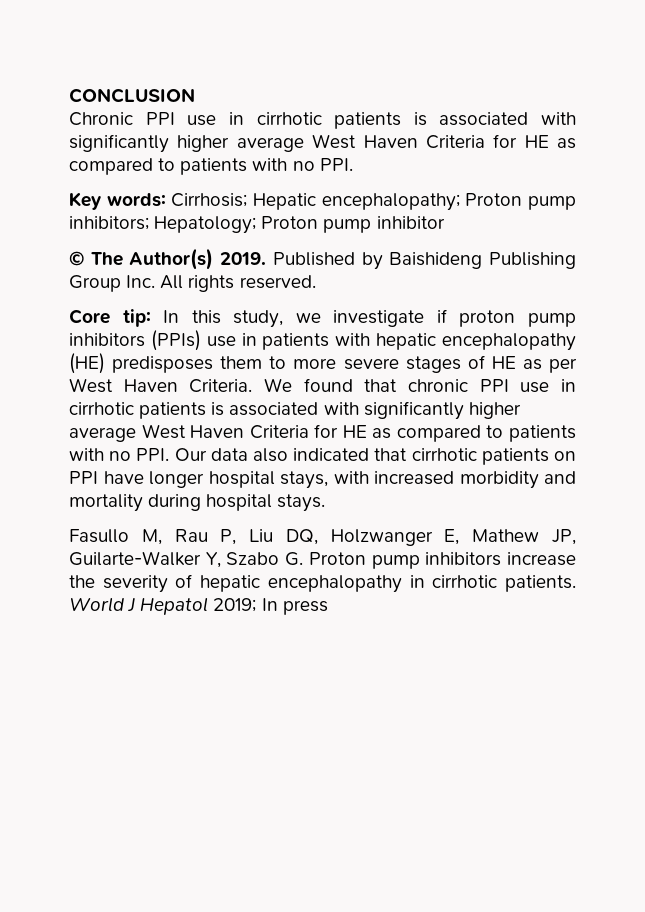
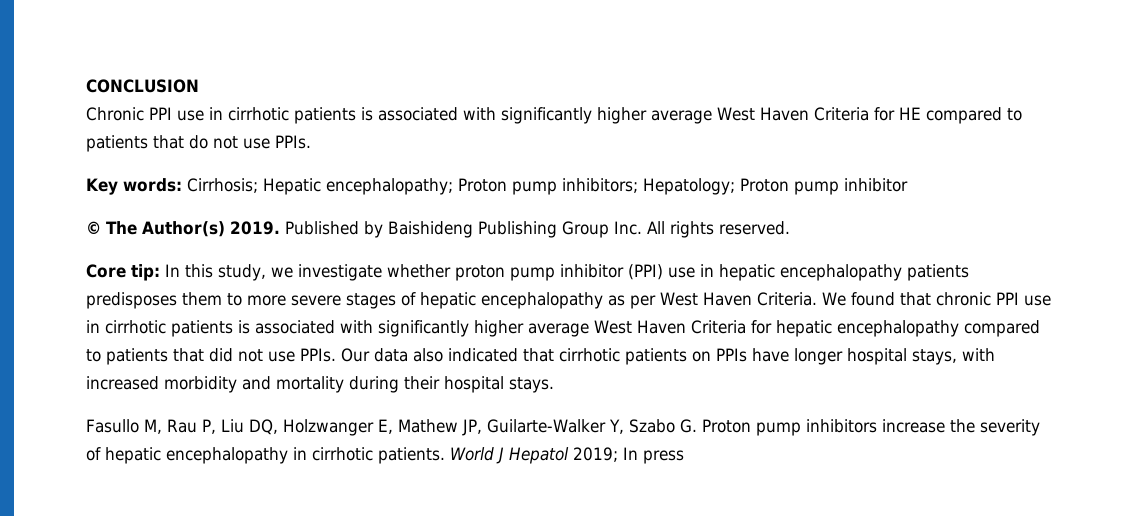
[557,138,576,149] [69,158,353,175] as compared to patients with no PPI. -> [925,107,1022,124] [86,135,311,152] compared to patients that do not use PPIs.
[436,309,447,323] if -> [387,264,451,278] whether
[69,330,577,351] [69,353,105,374] inhibitors (PPIs) use in patients with hepatic encephalopathy (HE) -> [560,264,969,281] inhibitor (PPI) use in hepatic encephalopathy patients
[491,356,516,369] HE -> [420,292,603,309] hepatic encephalopathy
[342,425,576,442] [69,448,170,461] HE as compared to patients with no PPI. -> [775,320,1040,337] [86,348,336,365] hepatic encephalopathy compared to patients that did not use PPIs.
[69,471,98,484] PPI -> [716,348,747,362] PPIs
(202, 502) none -> [404,376,440,390] their

